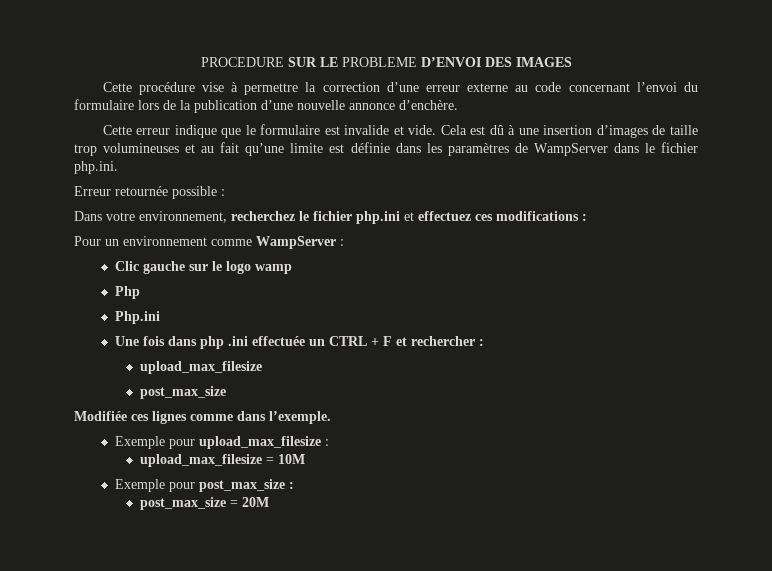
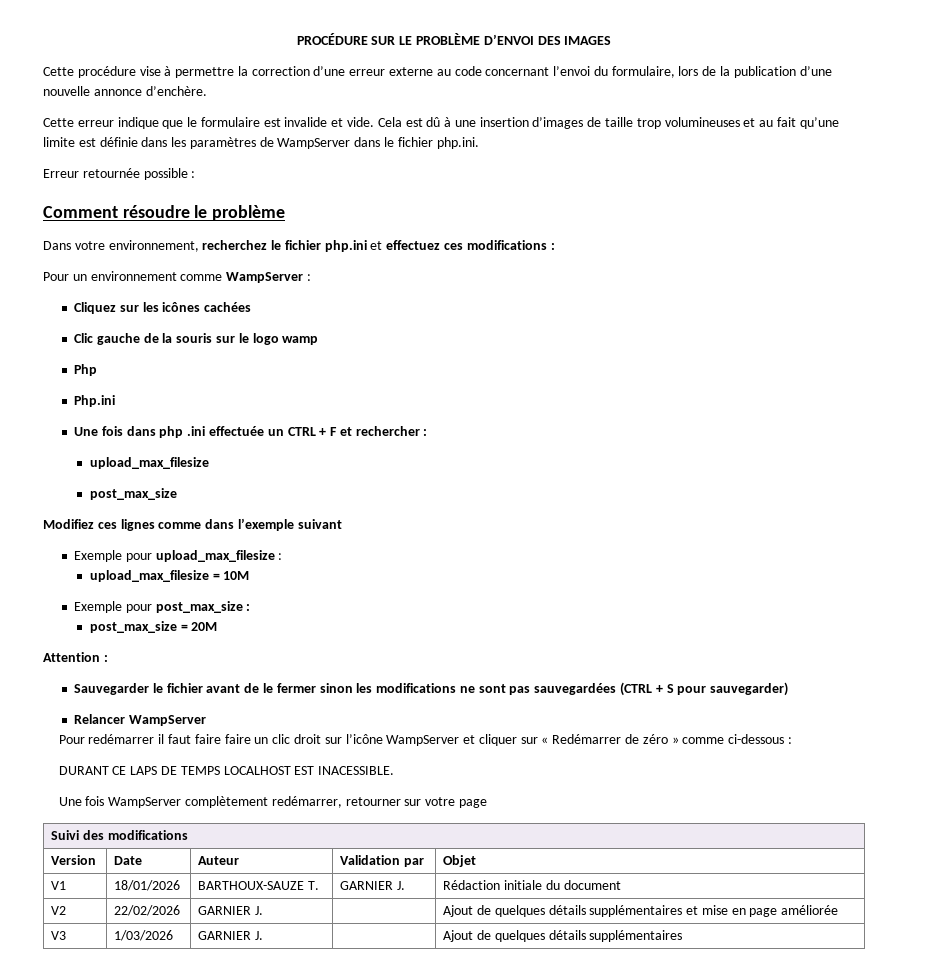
[200,57,284,67] PROCEDURE -> [296,33,368,45] PROCÉDURE
[341,57,417,67] PROBLEME -> [415,33,480,45] PROBLÈME
[74,99,134,110] formulaire -> [611,66,675,78] formulaire,
(225, 192) none -> [43,205,286,221] // Comment résoudre le problème
(344, 242) none -> [74,302,252,314] // Cliquez sur les icônes cachées
(185, 267) none -> [143,333,213,343] de la souris
[74,411,127,421] Modifiée -> [43,519,94,529] Modifiez
[269,411,331,424] l’exemple. -> [237,518,342,531] l’exemple suivant
(269, 502) none -> [43,652,108,662] [74,682,789,696] [74,714,206,726] [58,734,792,746] [58,766,395,775] [58,796,487,808] [51,830,188,840] [51,855,97,865] [114,856,143,865] [198,856,240,865] [340,855,425,867] [443,855,477,867] [51,881,67,890] [114,880,181,891] [198,881,320,890] [340,881,406,890] [443,880,621,890] [51,906,67,915] [114,905,181,916] [198,906,264,915] [443,905,839,917] [51,931,67,940] [114,930,174,941] [198,931,264,940] [443,930,683,942] // Attention : // Sauvegarder le fichier avant de le fermer sinon les modifications ne sont pas sauvegardées (CTRL + S pour sauvegarder) // Relancer WampServer // Pour redémarrer il faut faire faire un clic droit sur l’icône WampServer et cliquer sur « Redémarrer de zéro » comme ci-dessous : // DURANT CE LAPS DE TEMPS LOCALHOST EST INACESSIBLE. // Une fois WampServer complètement redémarrer, retourner sur votre page // Suivi des modifications // Version | Date | Auteur | Validation par | Objet // V1 | 18/01/2026 | BARTHOUX-SAUZE T. | GARNIER J. | Rédaction initiale du document // V2 | 22/02/2026 | GARNIER J. | | Ajout de quelques détails supplémentaires et mise en page améliorée // V3 | 1/03/2026 | GARNIER J. | | Ajout de quelques détails supplémentaires

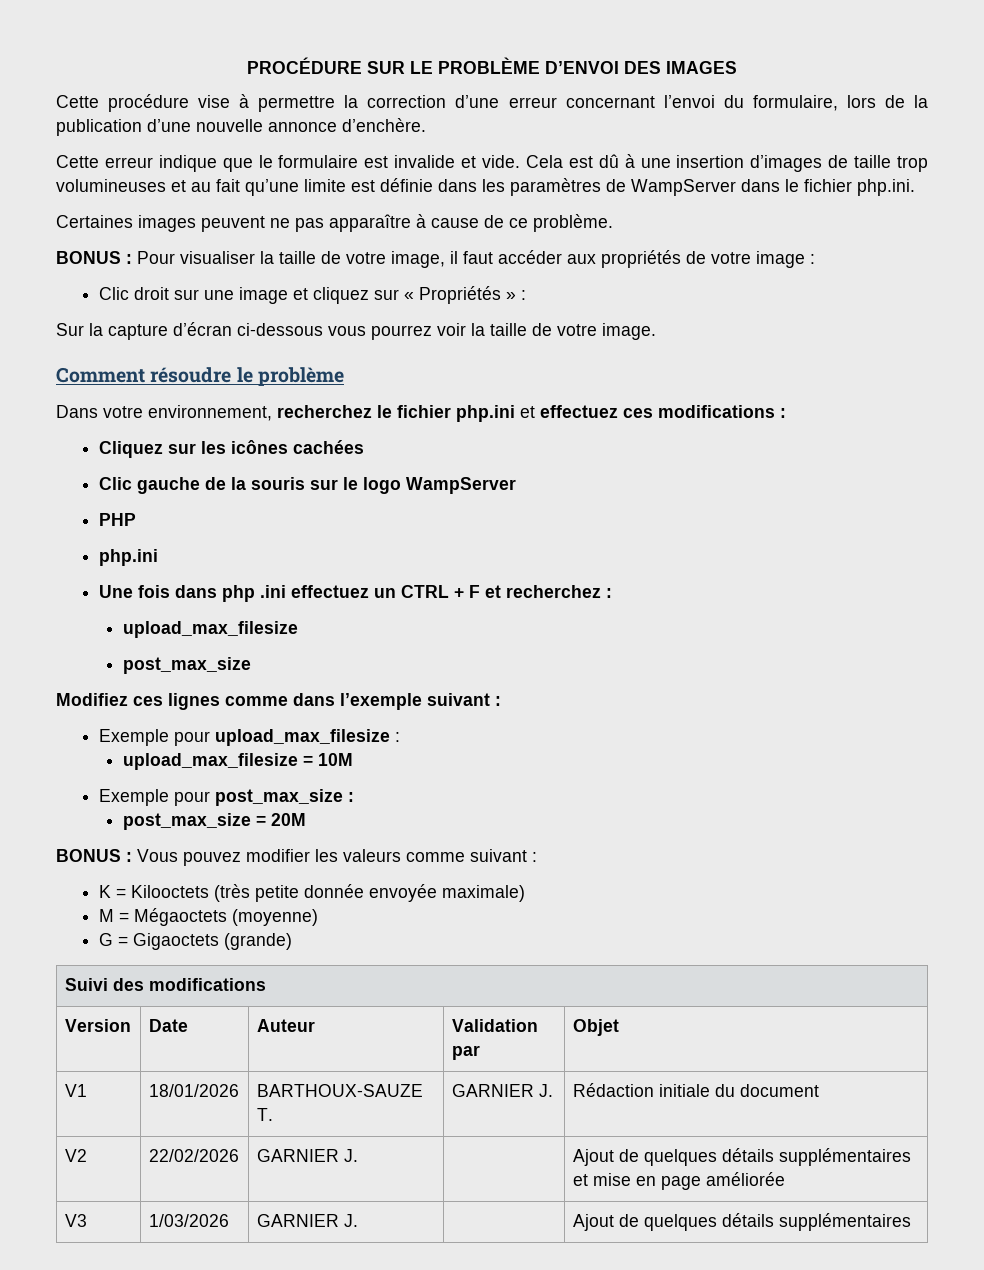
[389,66,482,76] externe au code -> (557, 102) none
[43,168,196,180] Erreur retournée possible : -> [56,214,613,232] [56,250,815,268] [99,286,527,304] [56,322,656,340] Certaines images peuvent ne pas apparaître à cause de ce problème. // BONUS : Pour visualiser la taille de votre image, il faut accéder aux propriétés de votre image : // Clic droit sur une image et cliquez sur « Propriétés » : // Sur la capture d’écran ci-dessous vous pourrez voir la taille de votre image.
[43,271,311,283] // Pour un environnement comme WampServer : -> (786, 413) none
[282,336,319,345] [74,364,98,376] [74,395,116,407] wamp // Php // Php.ini -> [406,477,517,494] [99,513,137,526] [99,549,159,566] WampServer // PHP // php.ini
[209,426,265,436] effectuée -> [291,585,370,598] effectuez
[355,426,420,436] rechercher -> [506,585,602,598] recherchez
(342, 524) none -> [495,696,501,706] :
[43,652,108,662] [74,682,789,696] [74,714,206,726] [58,734,792,746] [58,766,395,775] [58,796,487,808] Attention : // Sauvegarder le fichier avant de le fermer sinon les modifications ne sont pas sauvegardées (CTRL + S pour sauvegarder) // Relancer WampServer // Pour redémarrer il faut faire faire un clic droit sur l’icône WampServer et cliquer sur « Redémarrer de zéro » comme ci-dessous : // DURANT CE LAPS DE TEMPS LOCALHOST EST INACESSIBLE. // Une fois WampServer complètement redémarrer, retourner sur votre page -> [56,849,537,866] [99,884,526,902] [99,908,319,926] [99,933,293,950] BONUS : Vous pouvez modifier les valeurs comme suivant : // K = Kilooctets (très petite donnée envoyée maximale) // M = Mégaoctets (moyenne) // G = Gigaoctets (grande)

